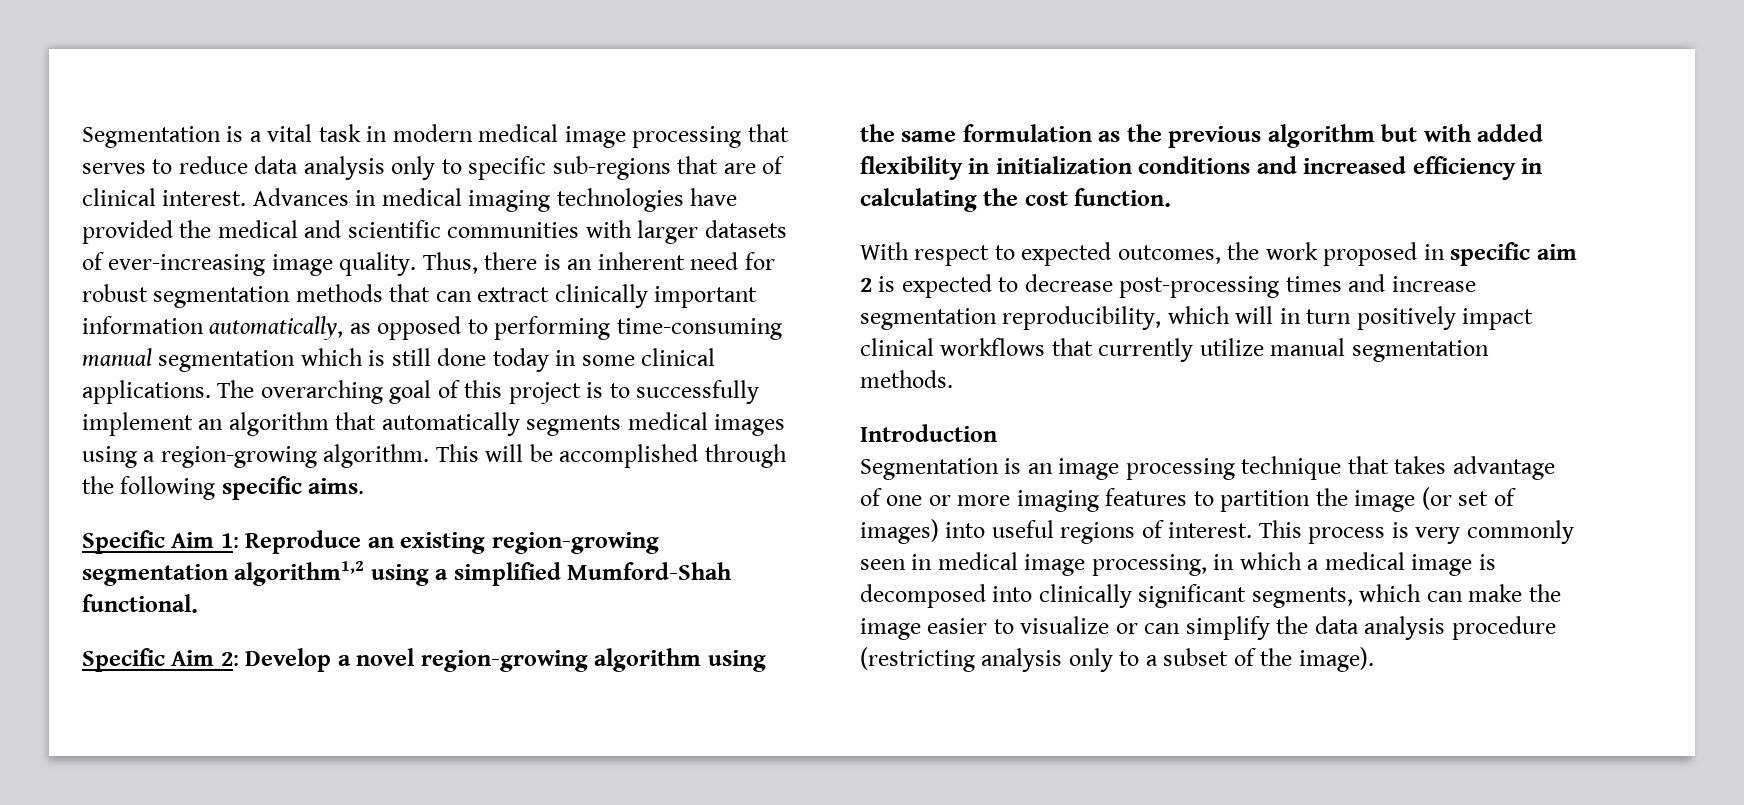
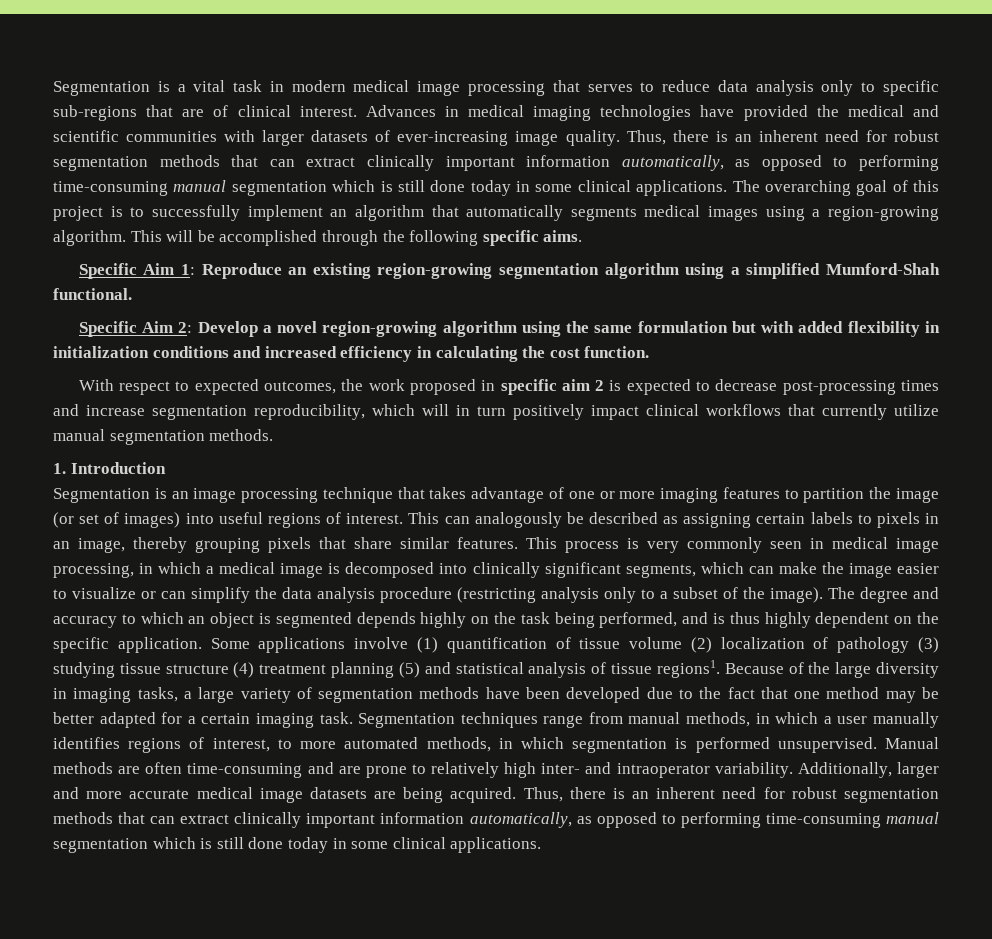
[234,561,365,586] algorithm1,2 -> [604,263,679,279] algorithm
[1098,124,1375,148] as the previous algorithm -> (728, 327) none
(953, 379) none -> [53,463,66,474] 1.
(1302, 529) none -> [444,512,939,528] [53,537,557,553] can analogously be described as assigning certain labels to pixels in an image, thereby grouping pixels that share similar features. This
(1374, 659) none -> [828,587,939,603] [53,612,939,628] [53,637,940,653] [53,660,940,678] [53,687,939,703] [53,712,940,728] [53,737,939,753] [53,762,939,778] [53,787,939,803] [53,812,940,828] [53,837,542,853] The degree and accuracy to which an object is segmented depends highly on the task being performed, and is thus highly dependent on the specific application. Some applications involve (1) quantification of tissue volume (2) localization of pathology (3) studying tissue structure (4) treatment planning (5) and statistical analysis of tissue regions1. Because of the large diversity in imaging tasks, a large variety of segmentation methods have been developed due to the fact that one method may be better adapted for a certain imaging task. Segmentation techniques range from manual methods, in which a user manually identifies regions of interest, to more automated methods, in which segmentation is performed unsupervised. Manual methods are often time-consuming and are prone to relatively high inter- and intraoperator variability. Additionally, larger and more accurate medical image datasets are being acquired. Thus, there is an inherent need for robust segmentation methods that can extract clinically important information automatically, as opposed to performing time-consuming manual segmentation which is still done today in some clinical applications.

